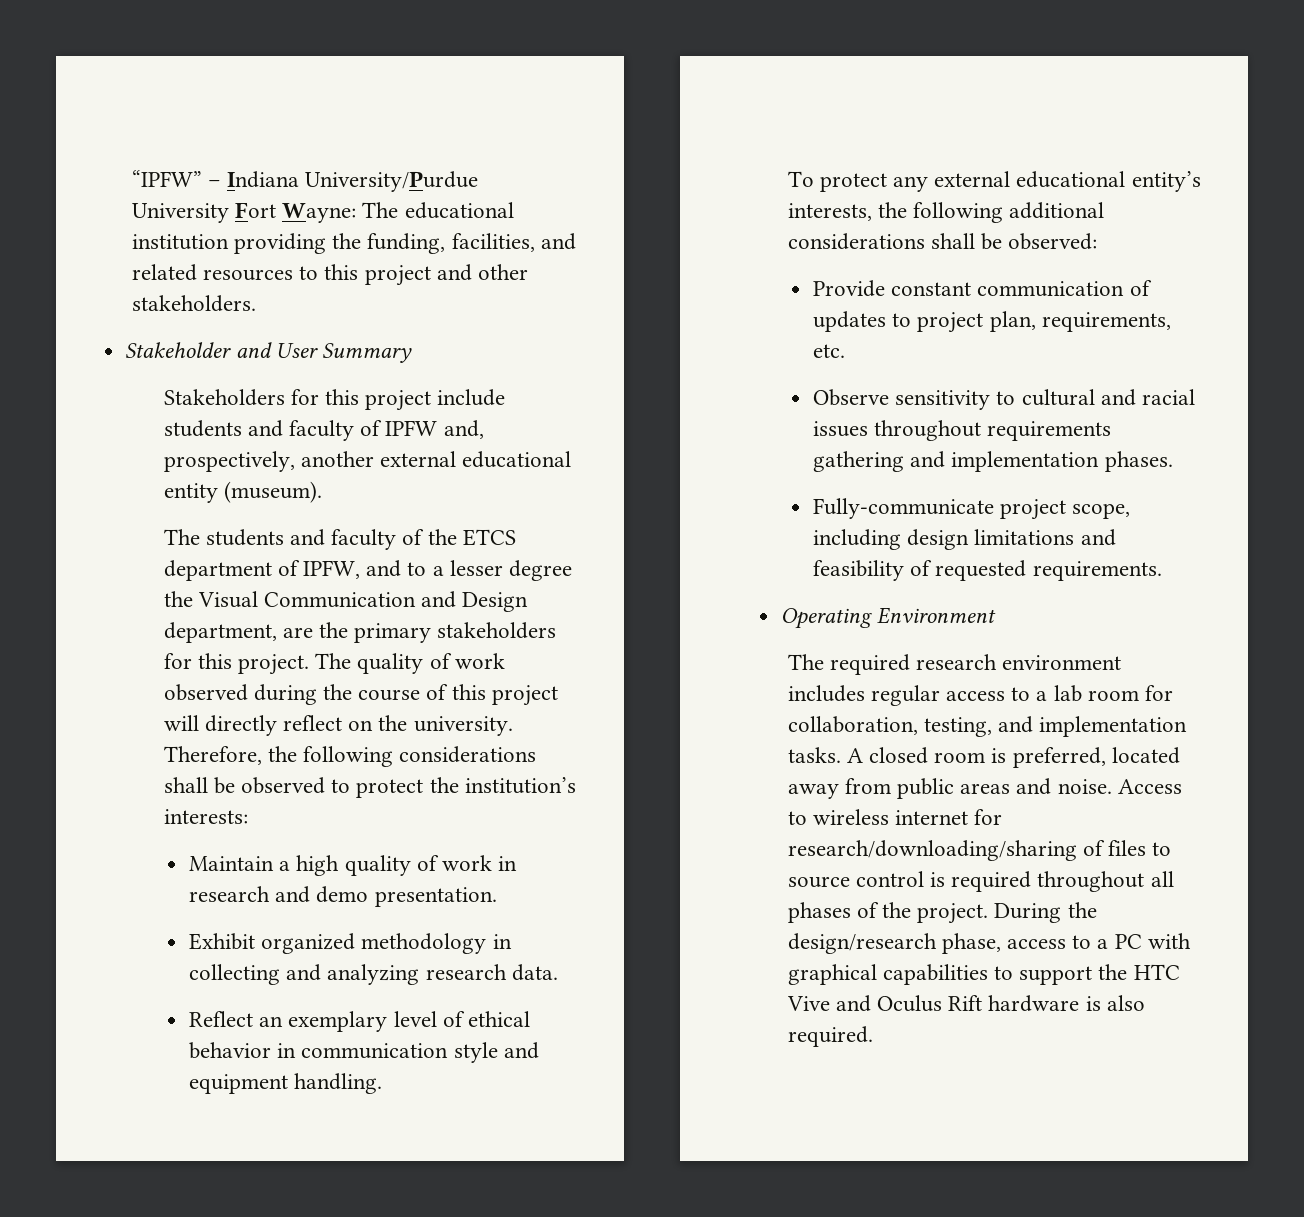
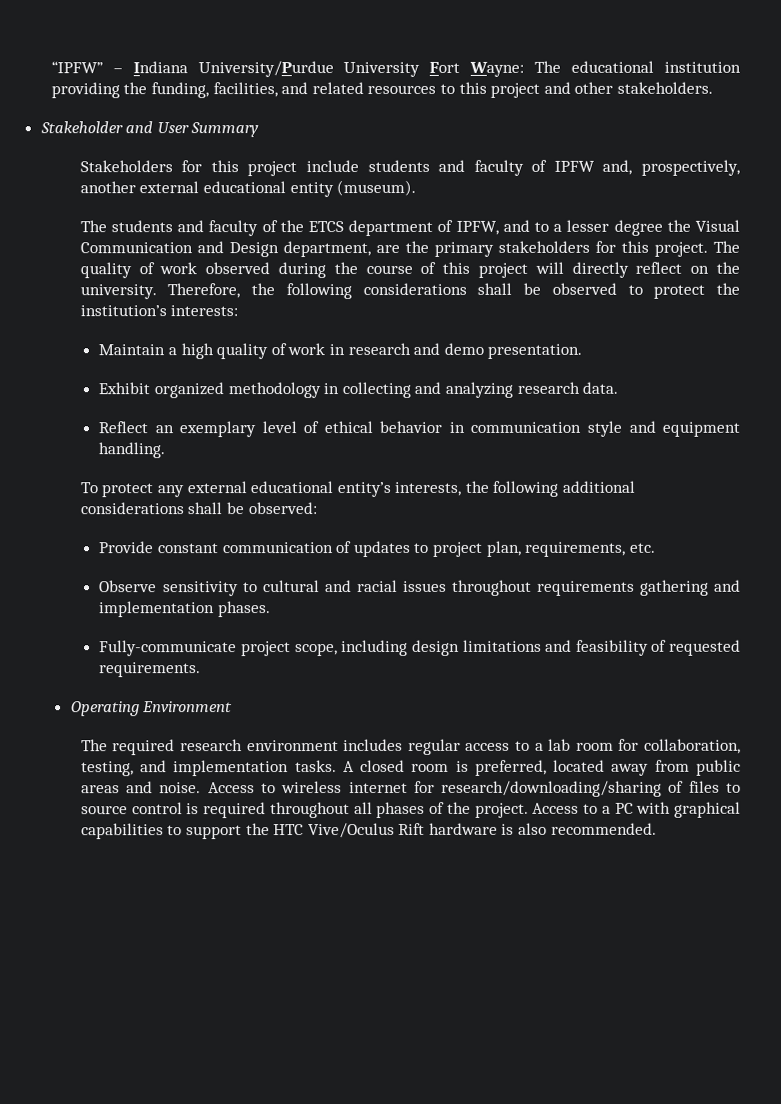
[994,902,1097,923] [787,933,1067,954] During the design/research phase, access -> [532,802,580,814] Access
[786,995,943,1012] Vive and Oculus -> [307,822,395,839] Vive/Oculus
[787,1026,873,1047] required. -> [550,822,657,835] recommended.

